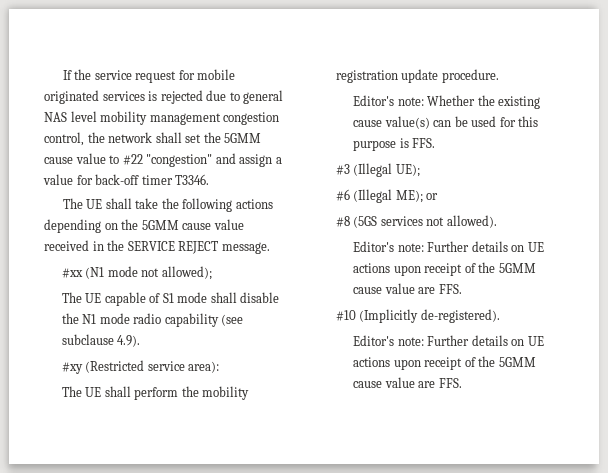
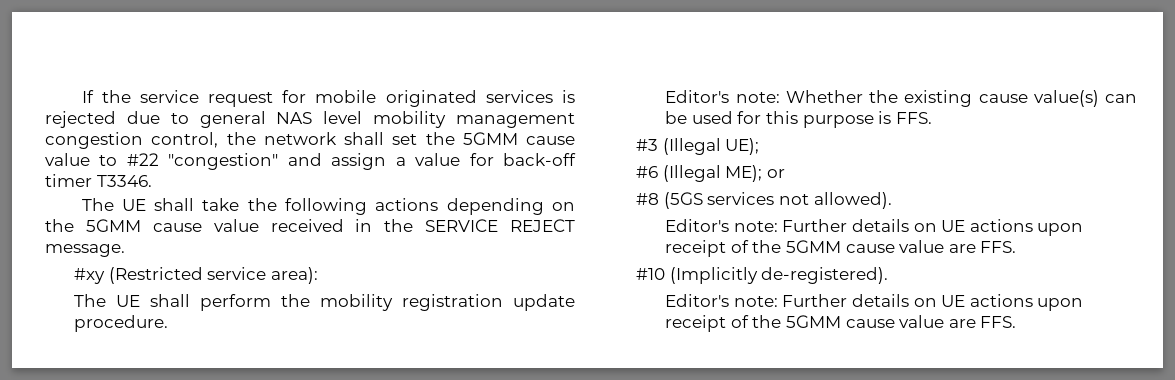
[61,266,212,280] [61,292,280,306] [61,313,244,327] [61,334,141,347] // #xx (N1 mode not allowed); // The UE capable of S1 mode shall disable the N1 mode radio capability (see subclause 4.9). -> (125, 250) none

